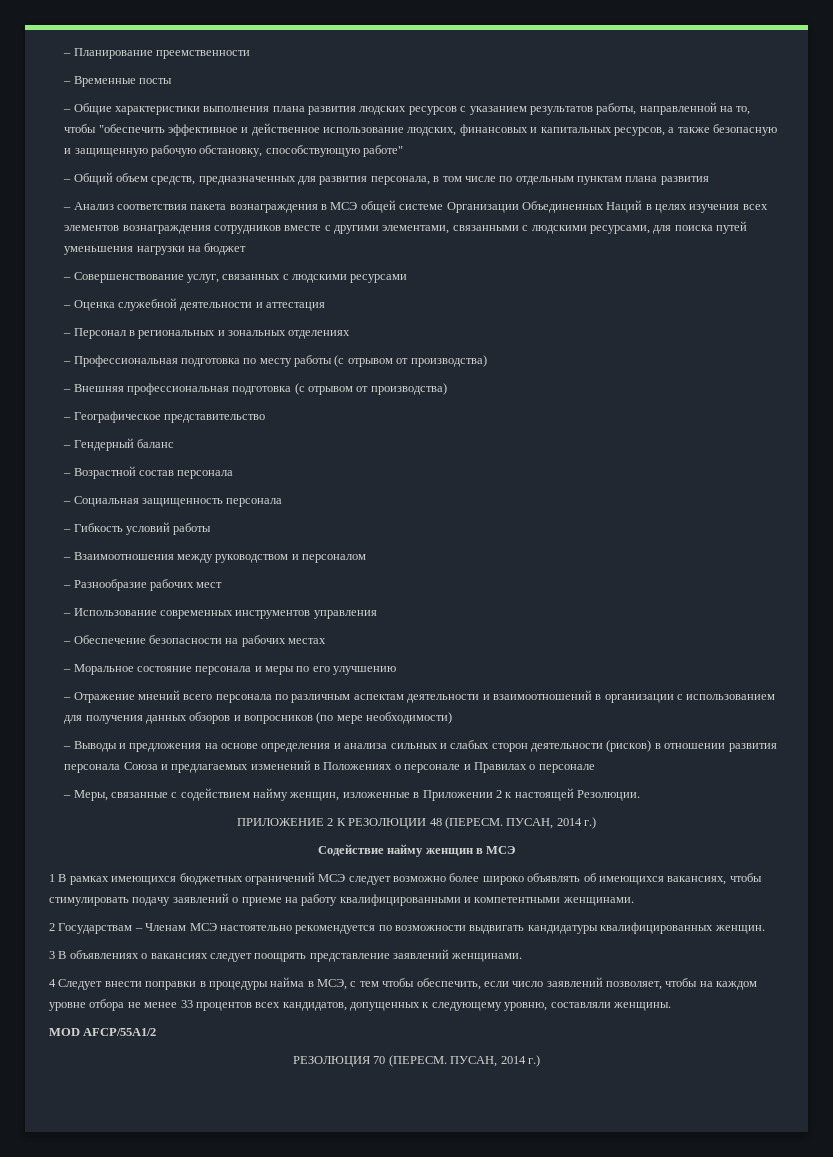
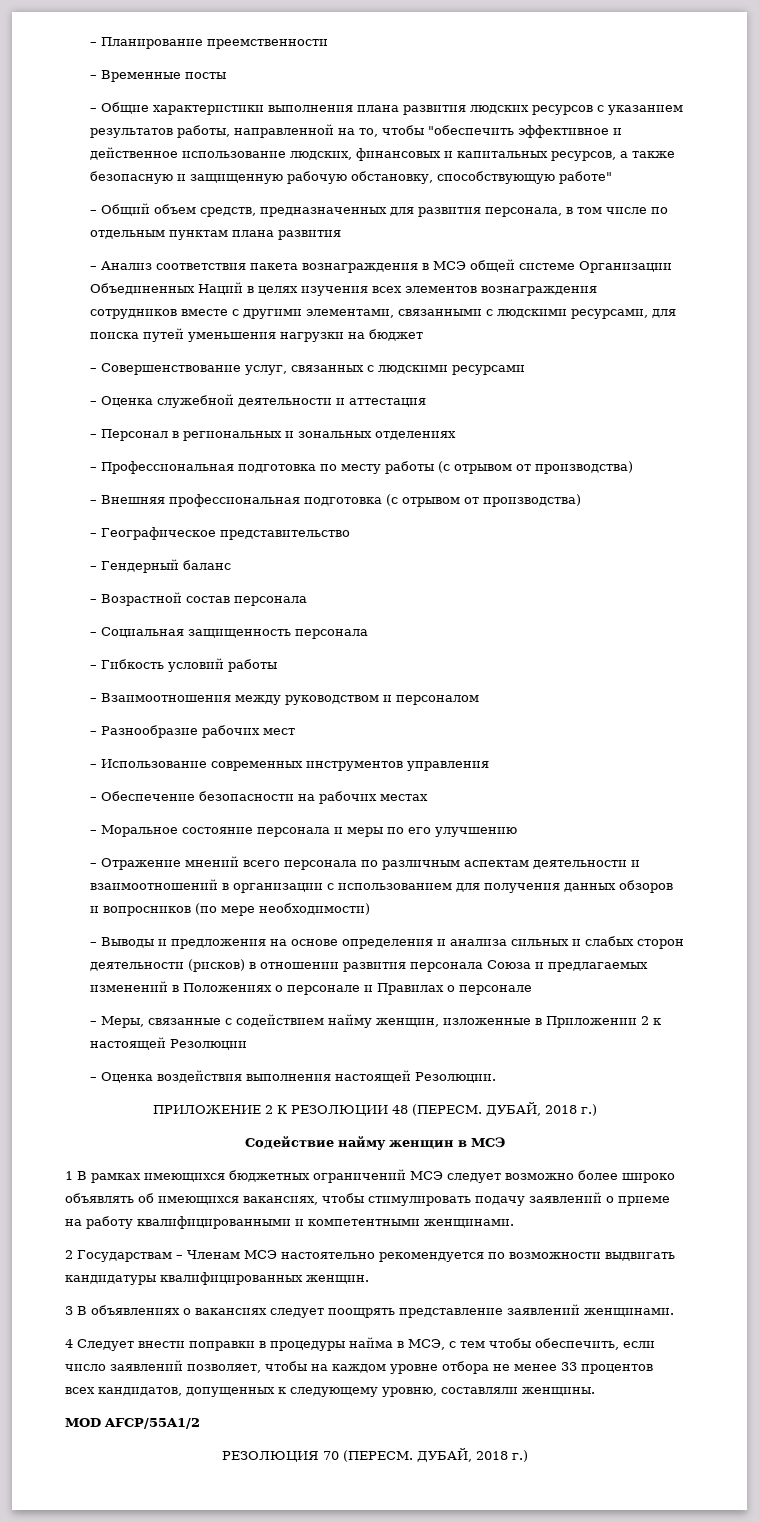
(574, 794) none -> [170,1039,248,1050] [90,1070,412,1083] Резолюции // – Оценка воздействия выполнения настоящей
[506,818,582,829] ПУСАН, 2014 -> [486,1101,577,1116] ДУБАЙ, 2018
[450,1056,526,1067] ПУСАН, 2014 -> [417,1447,508,1462] ДУБАЙ, 2018

